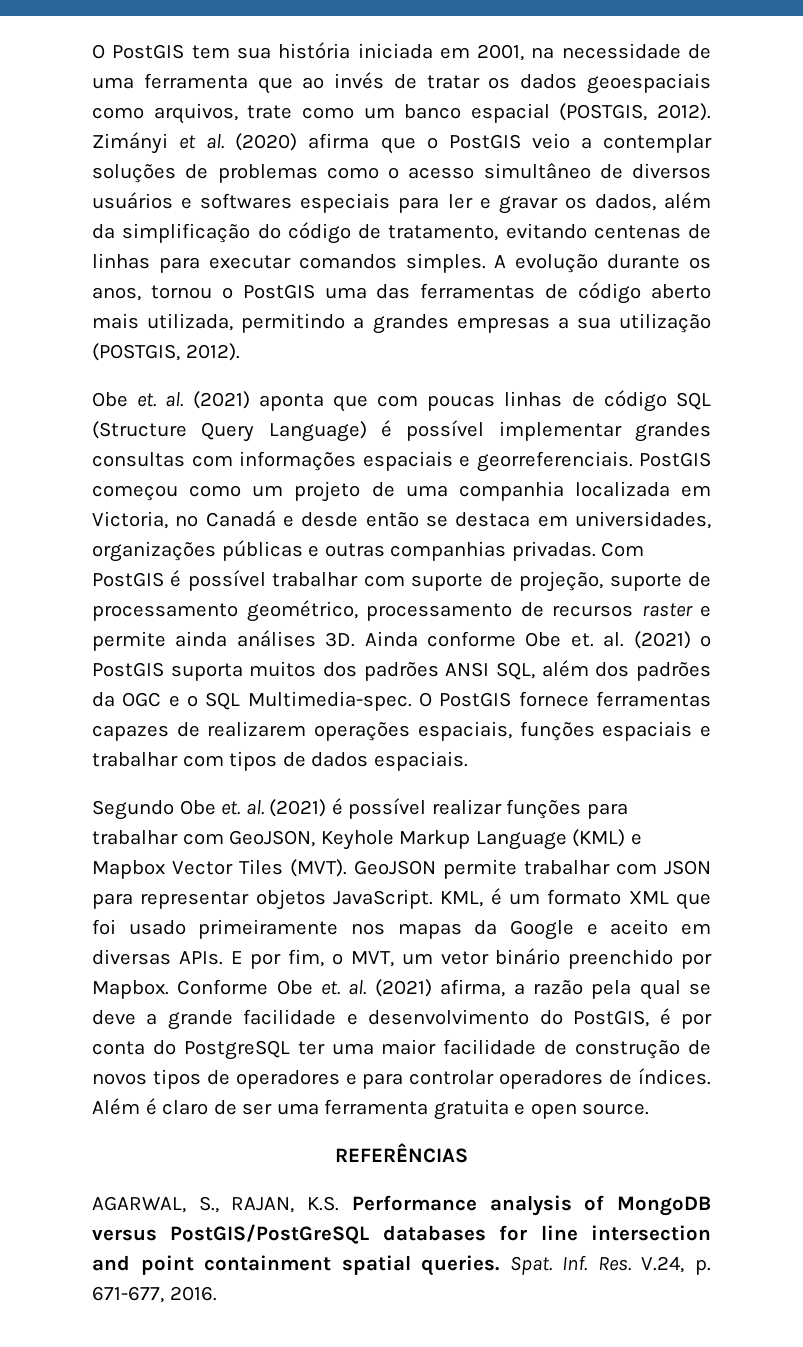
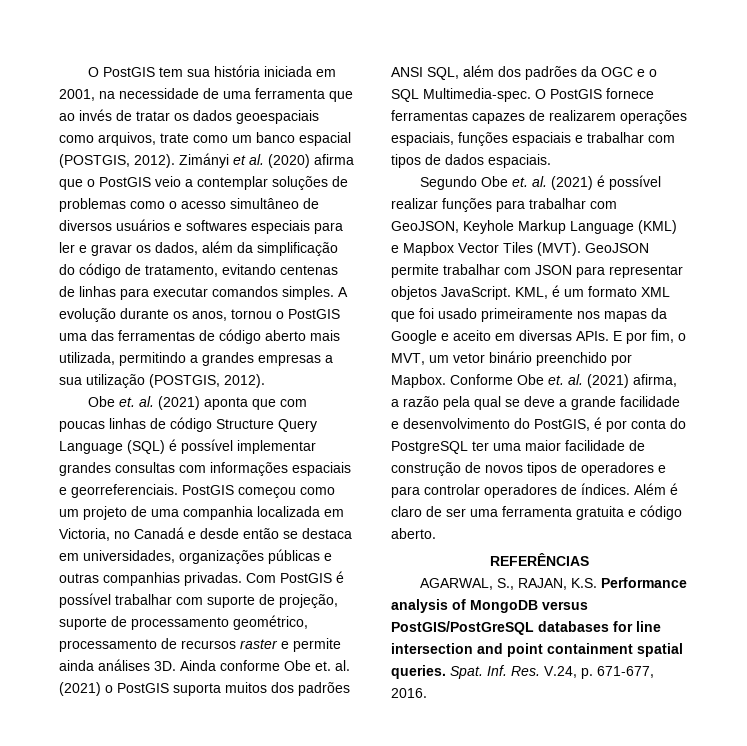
[676,392,711,410] [92,421,367,442] SQL (Structure Query Language) -> [216,419,317,432] [59,440,165,454] Structure Query Language (SQL)
[530,1103,650,1119] open source. -> [640,505,682,520] [391,528,436,539] código aberto.

